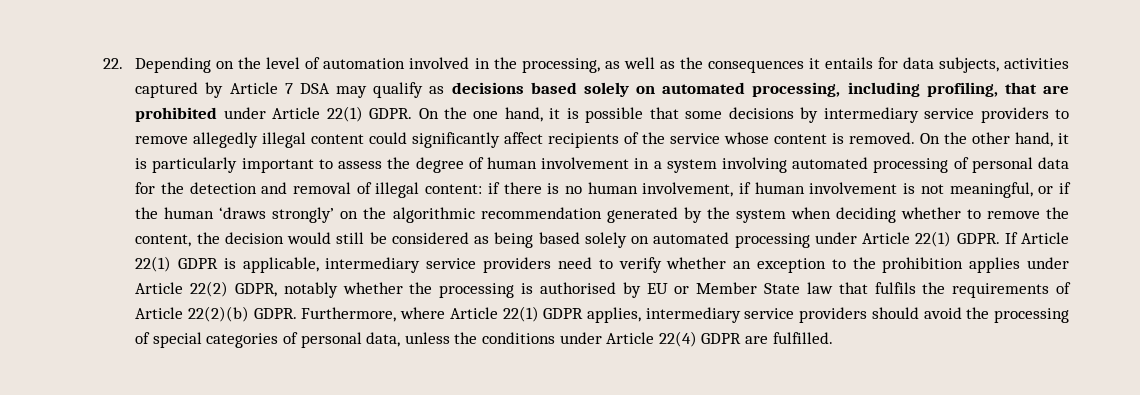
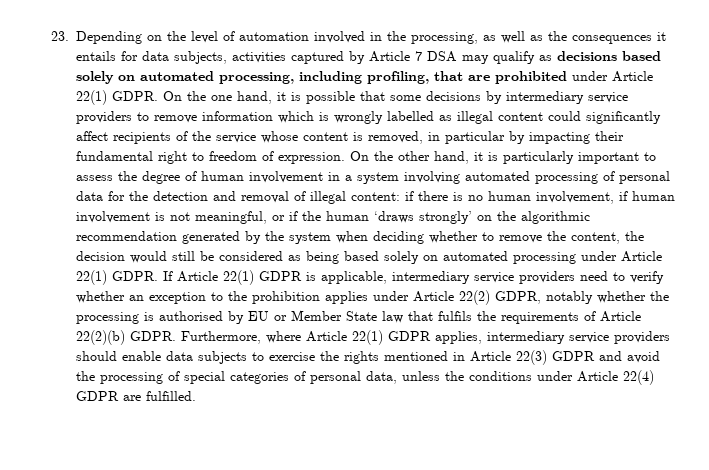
[103,58,124,69] 22. -> [50,31,69,41] 23.
[193,132,259,148] allegedly -> [201,111,452,124] information which is wrongly labelled as
[849,132,916,144] removed. -> [367,131,624,144] [75,151,345,164] removed, in particular by impacting their fundamental right to freedom of expression.
(919, 313) none -> [121,350,622,365] enable data subjects to exercise the rights mentioned in Article 22(3) GDPR and

